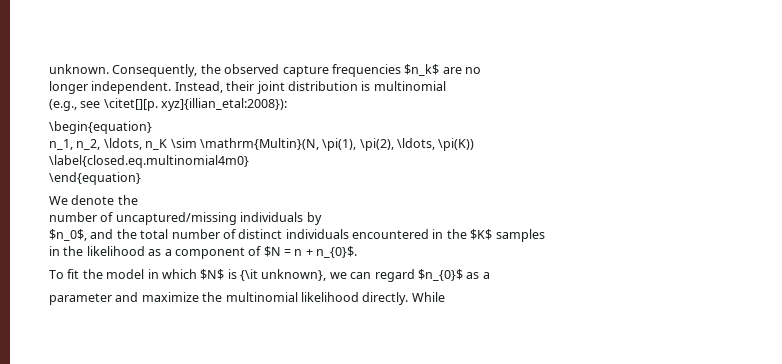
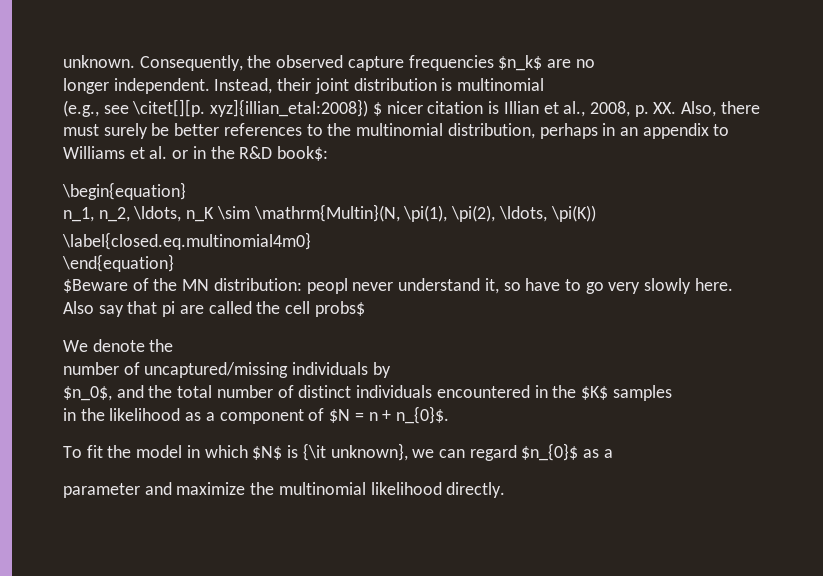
[161,98,288,111] xyz]{illian_etal:2008}): -> [210,99,760,117] [63,123,730,139] [63,146,329,161] xyz]{illian_etal:2008}) $ nicer citation is Illian et al., 2008, p. XX. Also, there must surely be better references to the multinomial distribution, perhaps in an appendix to Williams et al. or in the R&D book$:
(141, 178) none -> [63,278,733,294] [63,301,365,317] // $Beware of the MN distribution: peopl never understand it, so have to go very slowly here. Also say that pi are called the cell probs$
[411,292,445,302] While -> (506, 490) none

